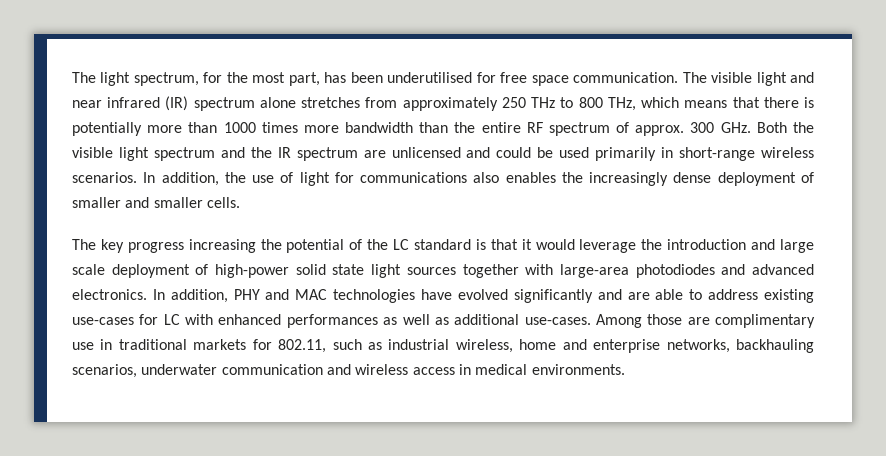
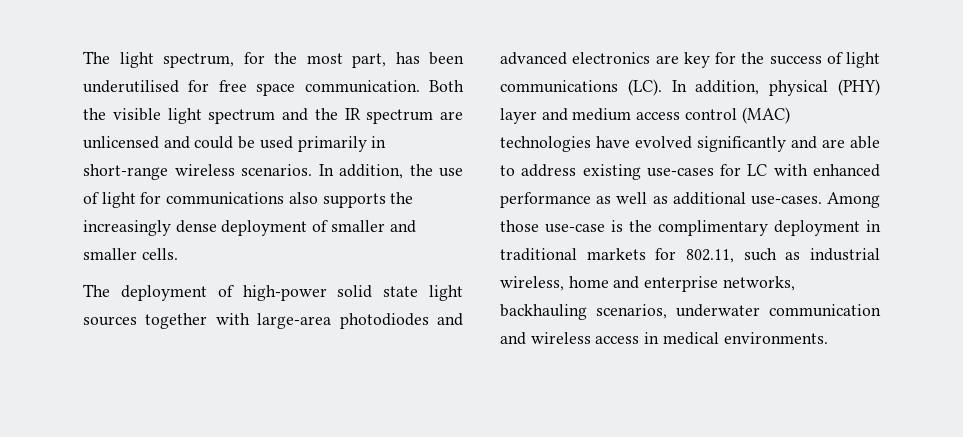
[682,72,815,86] [72,96,815,111] [72,122,751,136] The visible light and near infrared (IR) spectrum alone stretches from approximately 250 THz to 800 THz, which means that there is potentially more than 1000 times more bandwidth than the entire RF spectrum of approx. 300 GHz. -> (420, 86) none
[505,172,556,183] enables -> [322,193,386,208] supports
[100,239,815,253] [72,264,105,275] key progress increasing the potential of the LC standard is that it would leverage the introduction and large scale -> (110, 290) none
[72,289,328,303] electronics. In addition, PHY and MAC -> [572,52,880,68] [500,79,880,96] [500,107,790,124] electronics are key for the success of light communications (LC). In addition, physical (PHY) layer and medium access control (MAC)
[286,314,378,328] performances -> [500,192,591,208] performance
[687,314,815,328] [72,342,94,350] are complimentary use -> [545,220,860,236] use-case is the complimentary deployment

